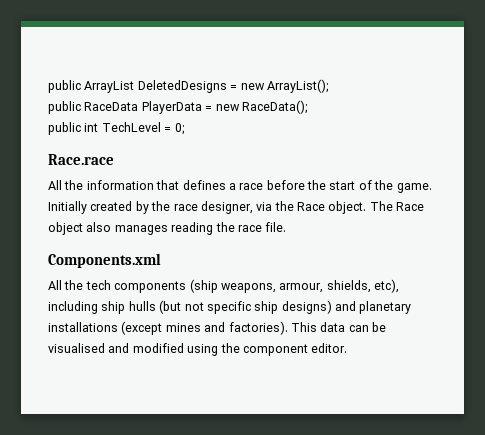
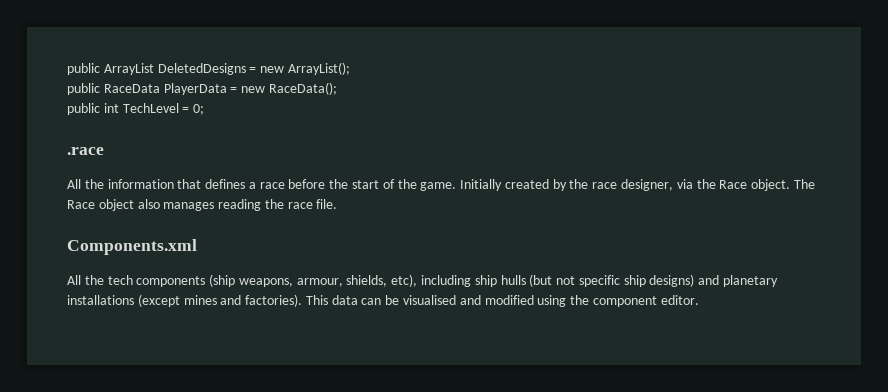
[48,154,114,165] Race.race -> [67,147,104,155] .race

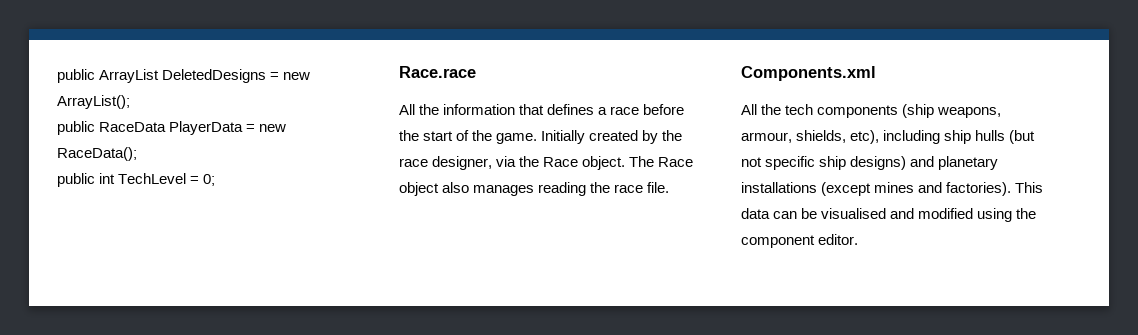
[67,147,104,155] .race -> [399,66,476,78] Race.race

